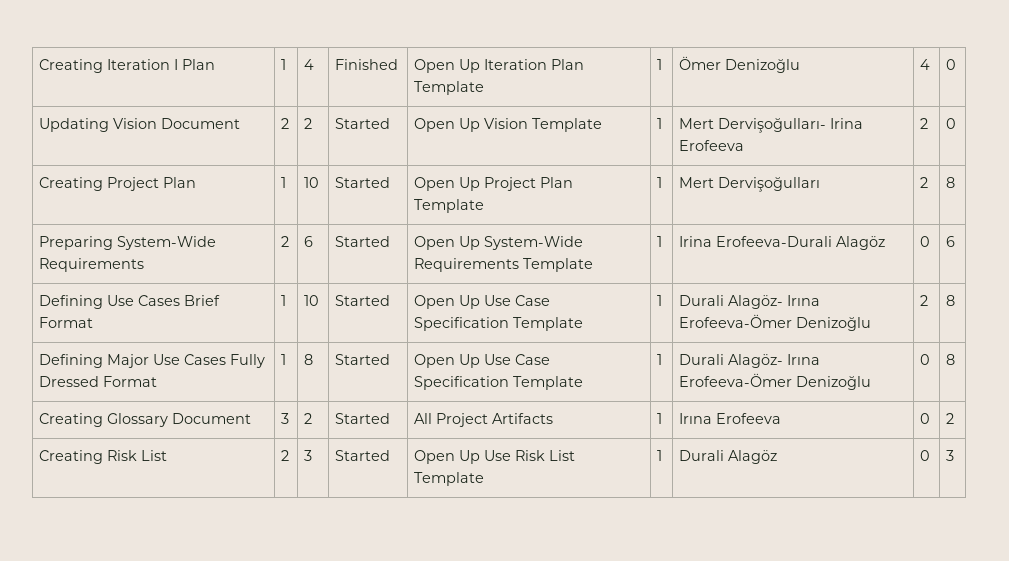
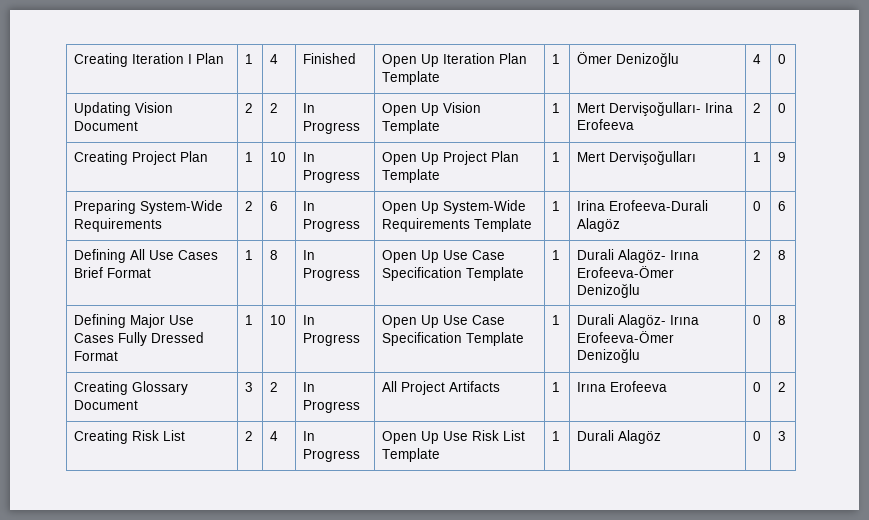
[335,118,391,129] Started -> [302,103,315,113] [302,121,360,134] In Progress
[335,177,391,188] Started -> [302,152,315,162] [302,170,360,183] In Progress
[920,177,929,188] [946,177,956,188] 2 | 8 -> [752,152,761,162] [777,152,786,162] 1 | 9
[335,236,391,247] Started -> [302,201,315,211] [302,219,360,232] In Progress
(104, 302) none -> [129,249,145,260] All
[304,295,320,306] [335,295,391,306] 10 | Started -> [269,250,278,260] [302,250,315,260] [302,268,360,281] 8 | In Progress
[304,354,314,365] [335,354,391,365] 8 | Started -> [269,315,286,325] [302,315,315,325] [302,333,360,346] 10 | In Progress
[335,413,391,424] Started -> [302,382,315,392] [302,400,360,413] In Progress
[304,450,313,461] [335,450,391,461] 3 | Started -> [269,431,278,441] [302,431,315,441] [302,449,360,462] 4 | In Progress

